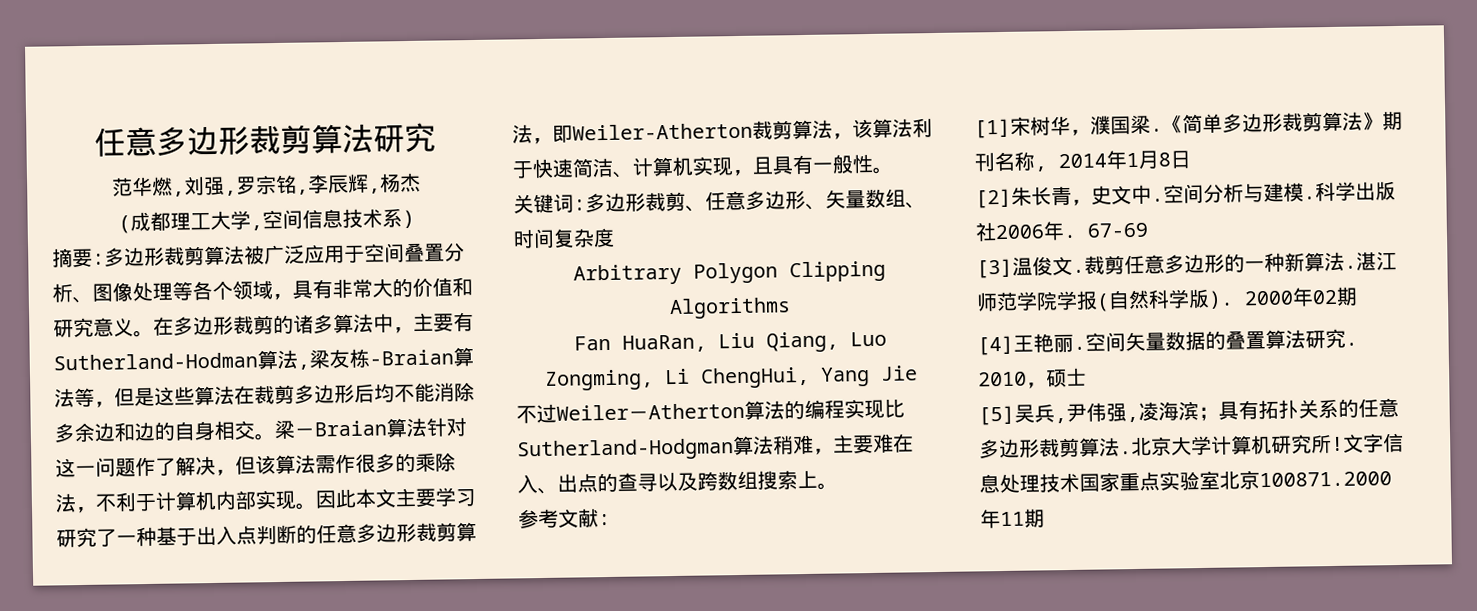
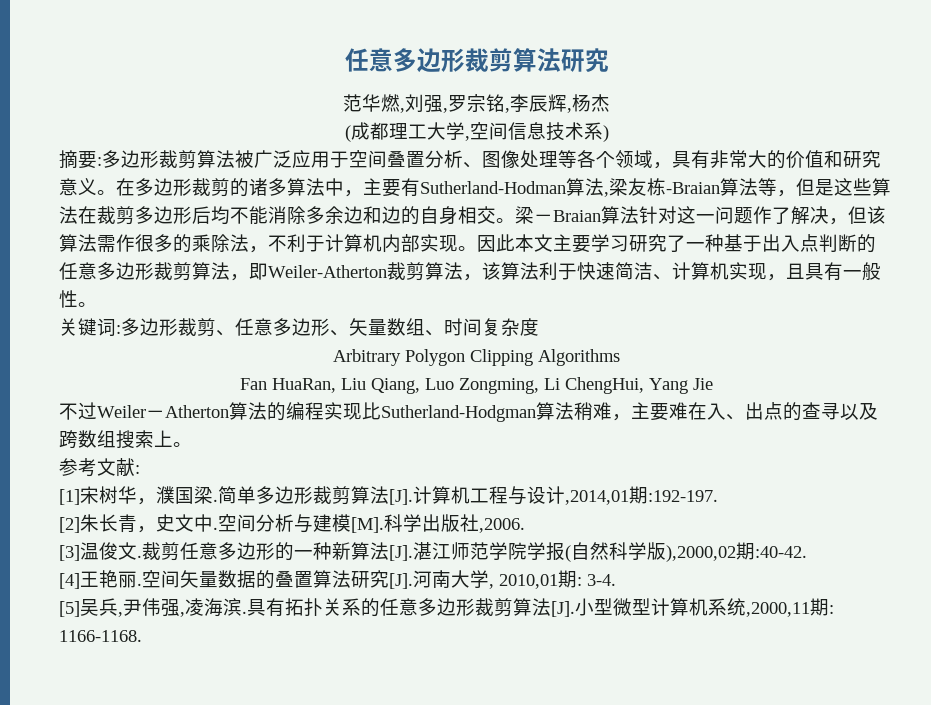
[1162,115,1183,134] 《 -> (218, 500) none
[1362,110,1403,131] [974,150,1191,172] 》期刊名称, 2014年1月8日 -> [389,486,718,505] [J].计算机工程与设计,2014,01期:192-197.
[1303,196,1316,200] . -> [351,517,384,533] [M].
[995,221,1149,241] 2006年. 67-69 -> [479,518,525,533] ,2006.
[1344,265,1357,269] . -> [389,545,413,561] [J].
[1208,286,1358,309] ). 2000年02期 -> [666,542,807,562] ),2000,02期:40-42.
[1345,342,1358,346] [978,367,1087,389] . 2010，硕士 -> [389,570,616,589] [J].河南大学, 2010,01期: 3-4.
[1198,406,1219,422] ； -> [242,611,247,614] .
[1119,432,1404,457] [979,470,1392,494] [980,508,1045,529] .北京大学计算机研究所!文字信息处理技术国家重点实验室北京100871.2000年11期 -> [551,598,834,617] [59,630,142,642] [J].小型微型计算机系统,2000,11期: 1166-1168.

